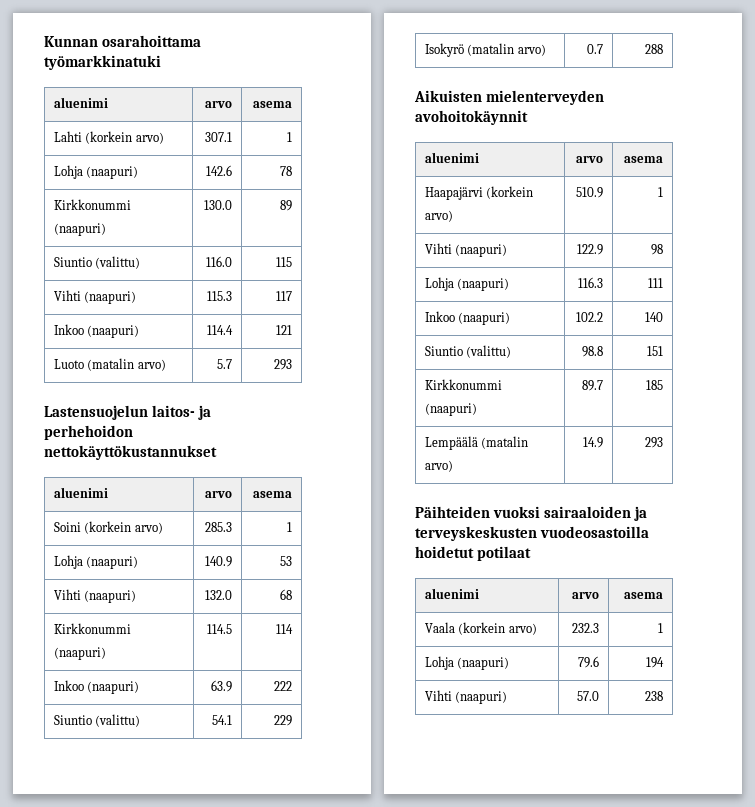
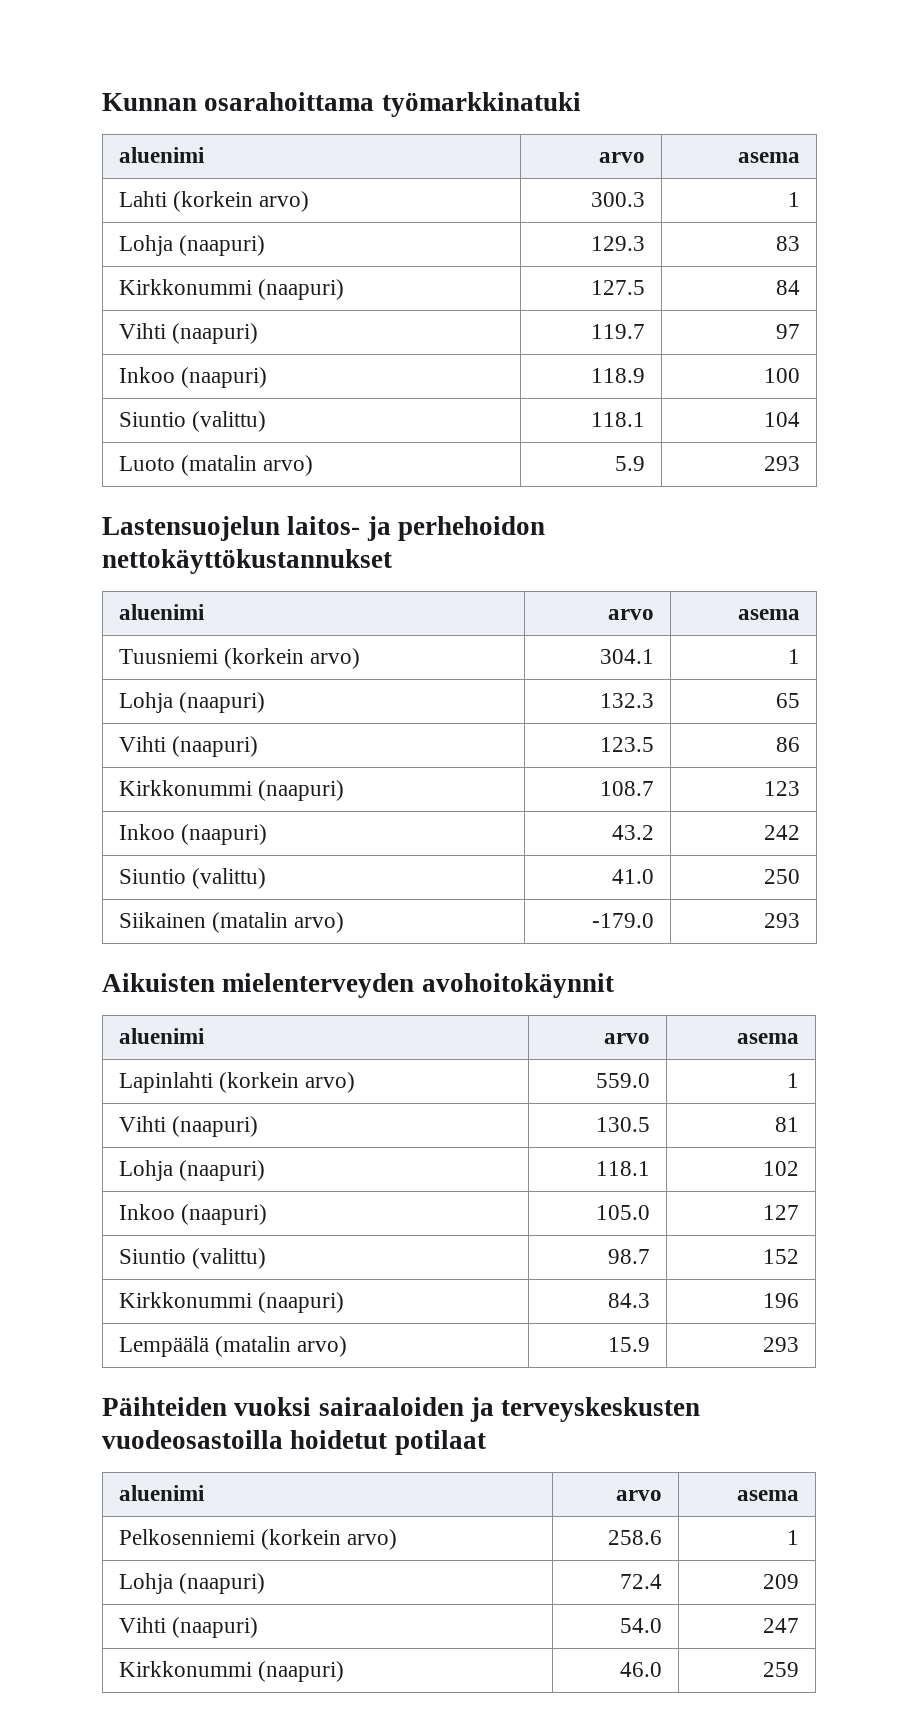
[205,132,233,142] [287,132,293,142] [53,165,139,179] [206,165,233,176] [280,166,293,176] [53,199,131,210] [53,223,106,236] [204,200,233,210] [280,200,293,211] [53,256,141,269] [206,256,233,267] [276,257,293,267] [53,290,137,304] [207,291,233,301] [276,291,293,301] [53,324,140,338] [207,325,234,335] [276,325,293,335] 307.1 | 1 // Lohja (naapuri) | 142.6 | 78 // Kirkkonummi (naapuri) | 130.0 | 89 // Siuntio (valittu) | 116.0 | 115 // Vihti (naapuri) | 115.3 | 117 // Inkoo (naapuri) | 114.4 | 121 -> [591,192,646,207] [788,192,801,207] [118,235,266,256] [591,236,646,251] [776,236,801,251] [118,279,345,300] [591,280,646,295] [776,280,801,295] [118,323,259,344] [591,324,646,339] [776,324,801,339] [118,367,268,388] [591,368,646,383] [764,368,801,383] [118,411,267,432] [591,412,646,427] [764,412,801,427] 300.3 | 1 // Lohja (naapuri) | 129.3 | 83 // Kirkkonummi (naapuri) | 127.5 | 84 // Vihti (naapuri) | 119.7 | 97 // Inkoo (naapuri) | 118.9 | 100 // Siuntio (valittu) | 118.1 | 104
[217,359,233,369] 5.7 -> [615,456,646,471] 5.9
[53,521,163,534] [205,522,233,532] [287,522,293,532] [53,555,139,569] [205,556,233,567] [280,556,293,566] [53,589,137,603] [205,590,233,600] [280,589,293,600] [53,623,131,634] [53,647,106,660] [207,624,233,634] [276,624,294,634] [53,680,140,694] [211,680,233,692] [274,681,293,691] [53,714,141,727] [212,715,233,725] [274,715,293,726] [424,43,546,57] [587,44,604,54] [645,44,664,54] Soini (korkein arvo) | 285.3 | 1 // Lohja (naapuri) | 140.9 | 53 // Vihti (naapuri) | 132.0 | 68 // Kirkkonummi (naapuri) | 114.5 | 114 // Inkoo (naapuri) | 63.9 | 222 // Siuntio (valittu) | 54.1 | 229 // Isokyrö (matalin arvo) | 0.7 | 288 -> [118,648,361,669] [600,649,655,664] [788,649,801,664] [118,692,266,713] [600,693,655,708] [776,693,801,708] [118,736,259,757] [600,737,655,752] [776,737,801,752] [118,780,345,801] [600,781,655,796] [764,781,801,796] [118,824,268,845] [612,825,655,840] [764,825,801,840] [118,868,267,889] [612,869,655,884] [764,869,801,884] [118,912,345,933] [592,913,655,928] [764,913,801,928] Tuusniemi (korkein arvo) | 304.1 | 1 // Lohja (naapuri) | 132.3 | 65 // Vihti (naapuri) | 123.5 | 86 // Kirkkonummi (naapuri) | 108.7 | 123 // Inkoo (naapuri) | 43.2 | 242 // Siuntio (valittu) | 41.0 | 250 // Siikainen (matalin arvo) | -179.0 | 293
[424,186,534,200] [424,210,453,222] [576,187,604,198] Haapajärvi (korkein arvo) | 510.9 -> [118,1072,356,1093] [596,1073,651,1088] Lapinlahti (korkein arvo) | 559.0
[577,244,604,255] [651,244,664,255] [424,277,510,291] [578,277,604,288] [648,278,664,288] [424,311,511,325] [576,312,604,322] [645,312,664,322] [424,345,512,358] [582,346,604,357] [647,346,664,356] [424,379,502,390] [424,403,477,416] [582,380,604,391] [646,380,664,390] 122.9 | 98 // Lohja (naapuri) | 116.3 | 111 // Inkoo (naapuri) | 102.2 | 140 // Siuntio (valittu) | 98.8 | 151 // Kirkkonummi (naapuri) | 89.7 | 185 -> [596,1117,651,1132] [775,1117,800,1132] [118,1160,266,1181] [596,1161,651,1176] [763,1161,800,1176] [118,1204,268,1225] [596,1205,651,1220] [763,1205,800,1220] [118,1248,267,1269] [608,1249,651,1264] [763,1249,800,1264] [118,1292,345,1313] [608,1293,651,1308] [763,1293,800,1308] 130.5 | 81 // Lohja (naapuri) | 118.1 | 102 // Inkoo (naapuri) | 105.0 | 127 // Siuntio (valittu) | 98.7 | 152 // Kirkkonummi (naapuri) | 84.3 | 196
[583,437,604,448] 14.9 -> [608,1337,651,1352] 15.9
[424,622,537,635] [572,623,600,633] [658,623,664,633] [424,656,510,670] [578,656,600,668] [646,657,665,668] [424,690,508,704] [577,691,600,701] [645,691,664,701] Vaala (korkein arvo) | 232.3 | 1 // Lohja (naapuri) | 79.6 | 194 // Vihti (naapuri) | 57.0 | 238 -> [118,1529,398,1550] [608,1530,663,1545] [787,1530,800,1545] [118,1573,266,1594] [620,1574,663,1589] [763,1574,800,1589] [118,1617,259,1638] [620,1618,663,1633] [763,1618,800,1633] [118,1661,345,1682] [620,1662,663,1677] [763,1662,800,1677] Pelkosenniemi (korkein arvo) | 258.6 | 1 // Lohja (naapuri) | 72.4 | 209 // Vihti (naapuri) | 54.0 | 247 // Kirkkonummi (naapuri) | 46.0 | 259

